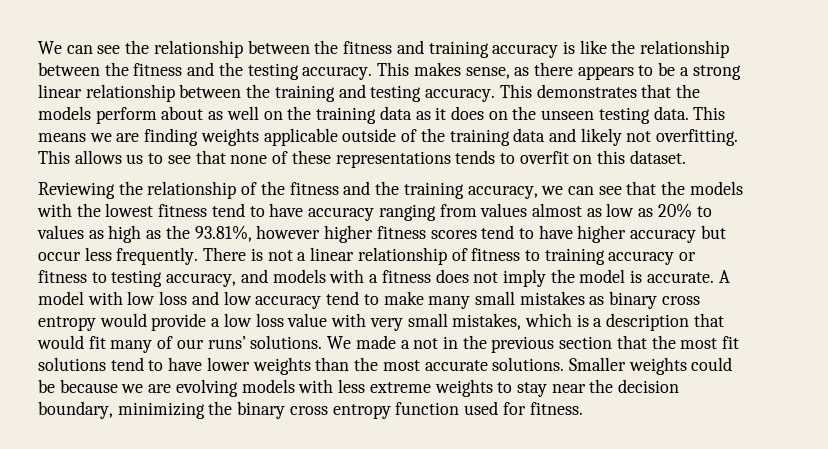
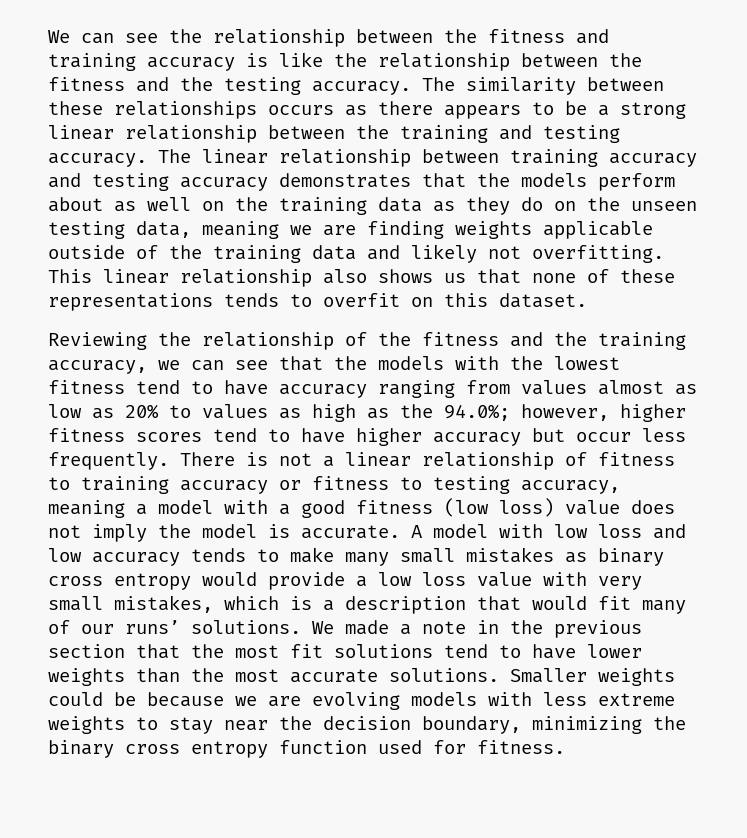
[377,62,510,79] This makes sense, -> [422,77,664,95] [48,101,334,119] The similarity between these relationships occurs
[499,84,532,98] This -> [158,149,697,167] [48,173,268,191] The linear relationship between training accuracy and testing accuracy
[435,106,484,120] it does -> [466,197,543,215] they do
[653,106,726,120] [38,133,86,142] data. This means -> [136,221,279,239] data, meaning
[74,150,191,164] allows us to see -> [103,269,466,287] linear relationship also shows us
[194,225,321,242] 93.81%, however -> [444,404,609,421] 94.0%; however,
[240,269,431,283] and models with a fitness -> [48,498,620,518] meaning a model with a good fitness (low loss) value
[326,291,360,305] tend -> [191,548,246,562] tends
[413,338,439,349] not -> [422,621,466,634] note

